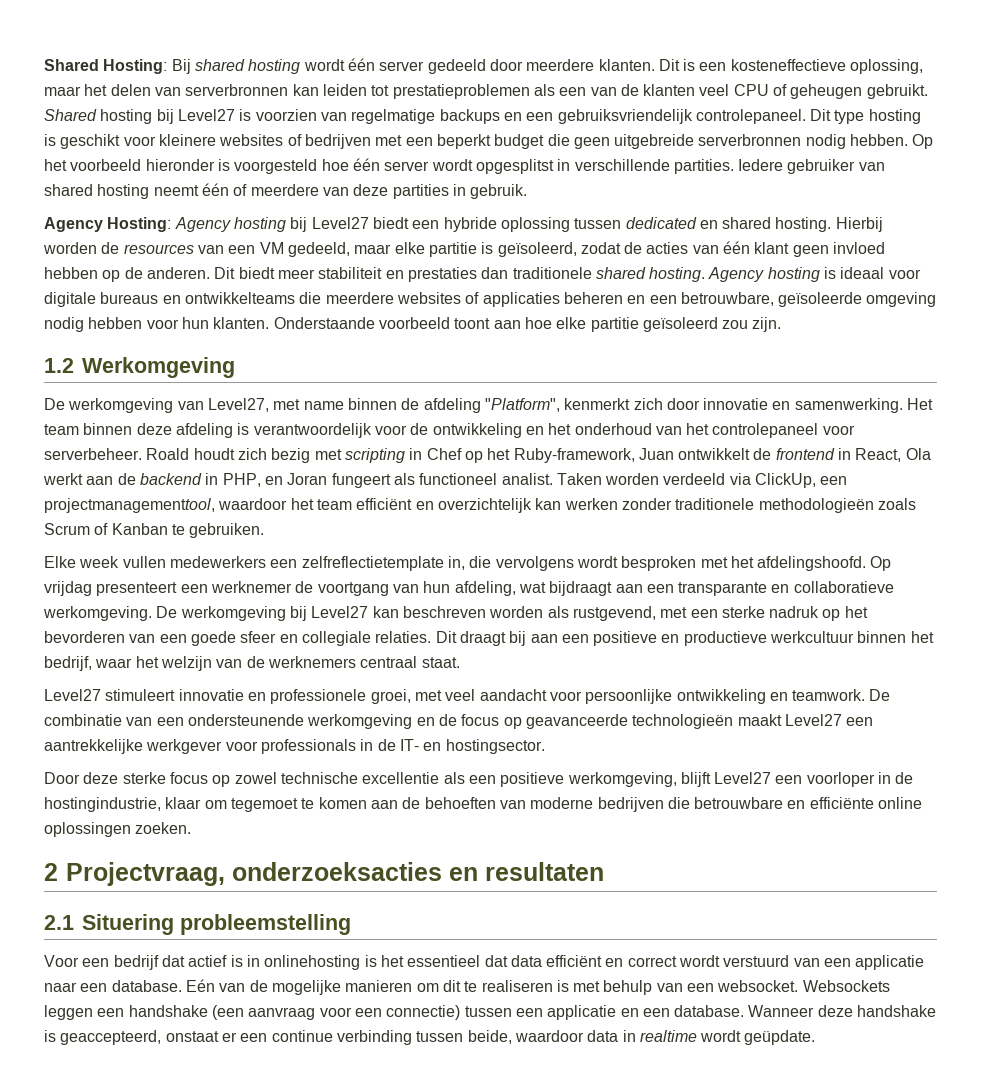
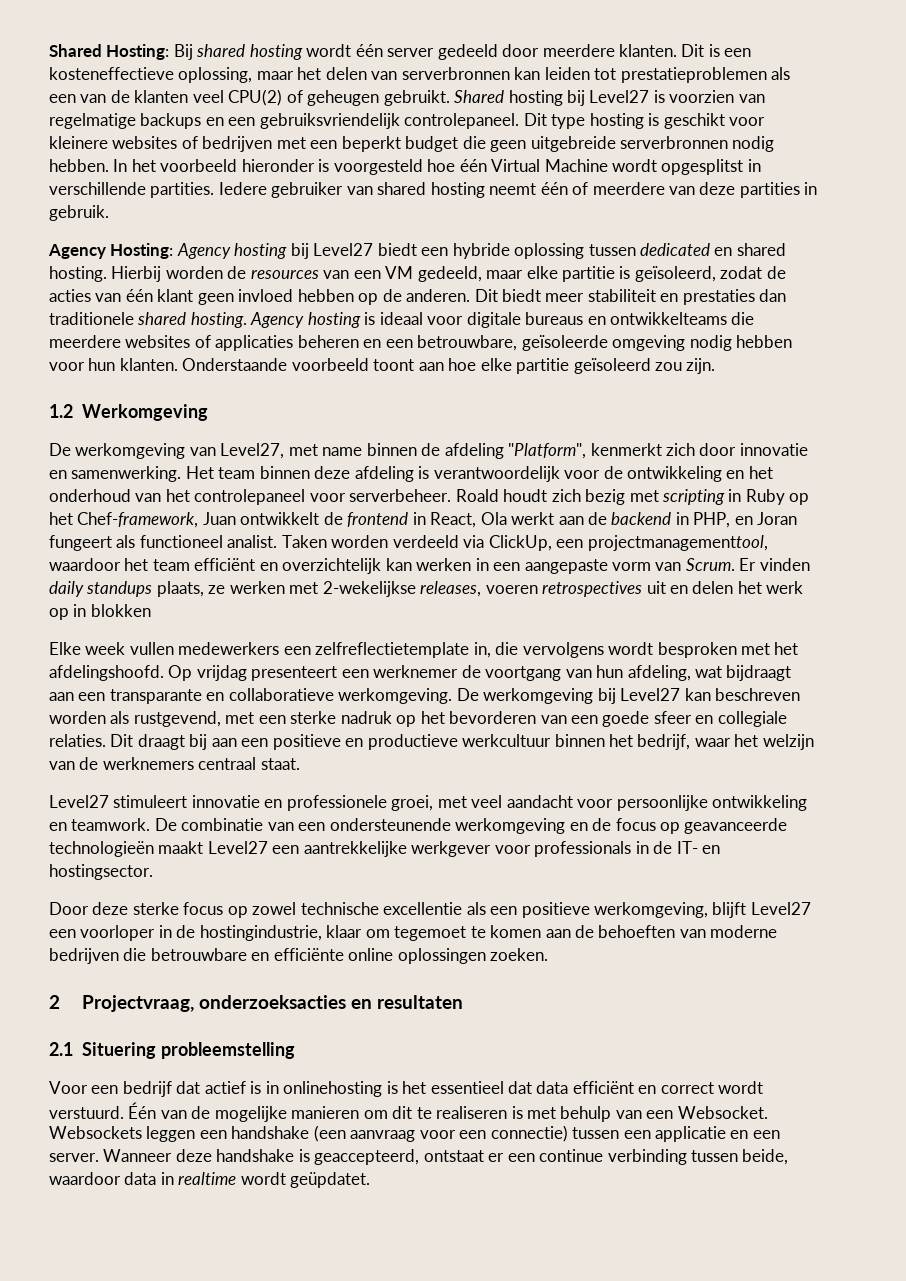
[733,84,769,96] CPU -> [228,89,283,106] CPU(2)
[912,134,934,149] Op -> [113,159,128,172] In
[384,161,430,171] server -> [491,159,608,172] Virtual Machine
[426,448,635,463] Chef op het Ruby-framework, -> [745,489,810,505] [49,512,199,528] Ruby op het Chef-framework,
[621,498,916,513] [44,523,265,538] zonder traditionele methodologieën zoals Scrum of Kanban te gebruiken. -> [475,558,810,574] [49,581,804,597] [49,604,151,620] in een aangepaste vorm van Scrum. Er vinden daily standups plaats, ze werken met 2-wekelijkse releases, voeren retrospectives uit en delen het werk op in blokken
[723,955,925,970] [44,979,215,992] verstuurd van een applicatie naar een database. Eén -> [49,1102,157,1119] verstuurd. Één
[717,980,799,992] websocket. -> [677,1106,768,1119] Websocket.
[674,1005,745,1017] database. -> [49,1153,99,1162] server.
[165,1031,219,1042] onstaat -> [423,1150,484,1162] ontstaat
[744,1030,816,1045] geüpdate. -> [290,1172,371,1188] geüpdatet.

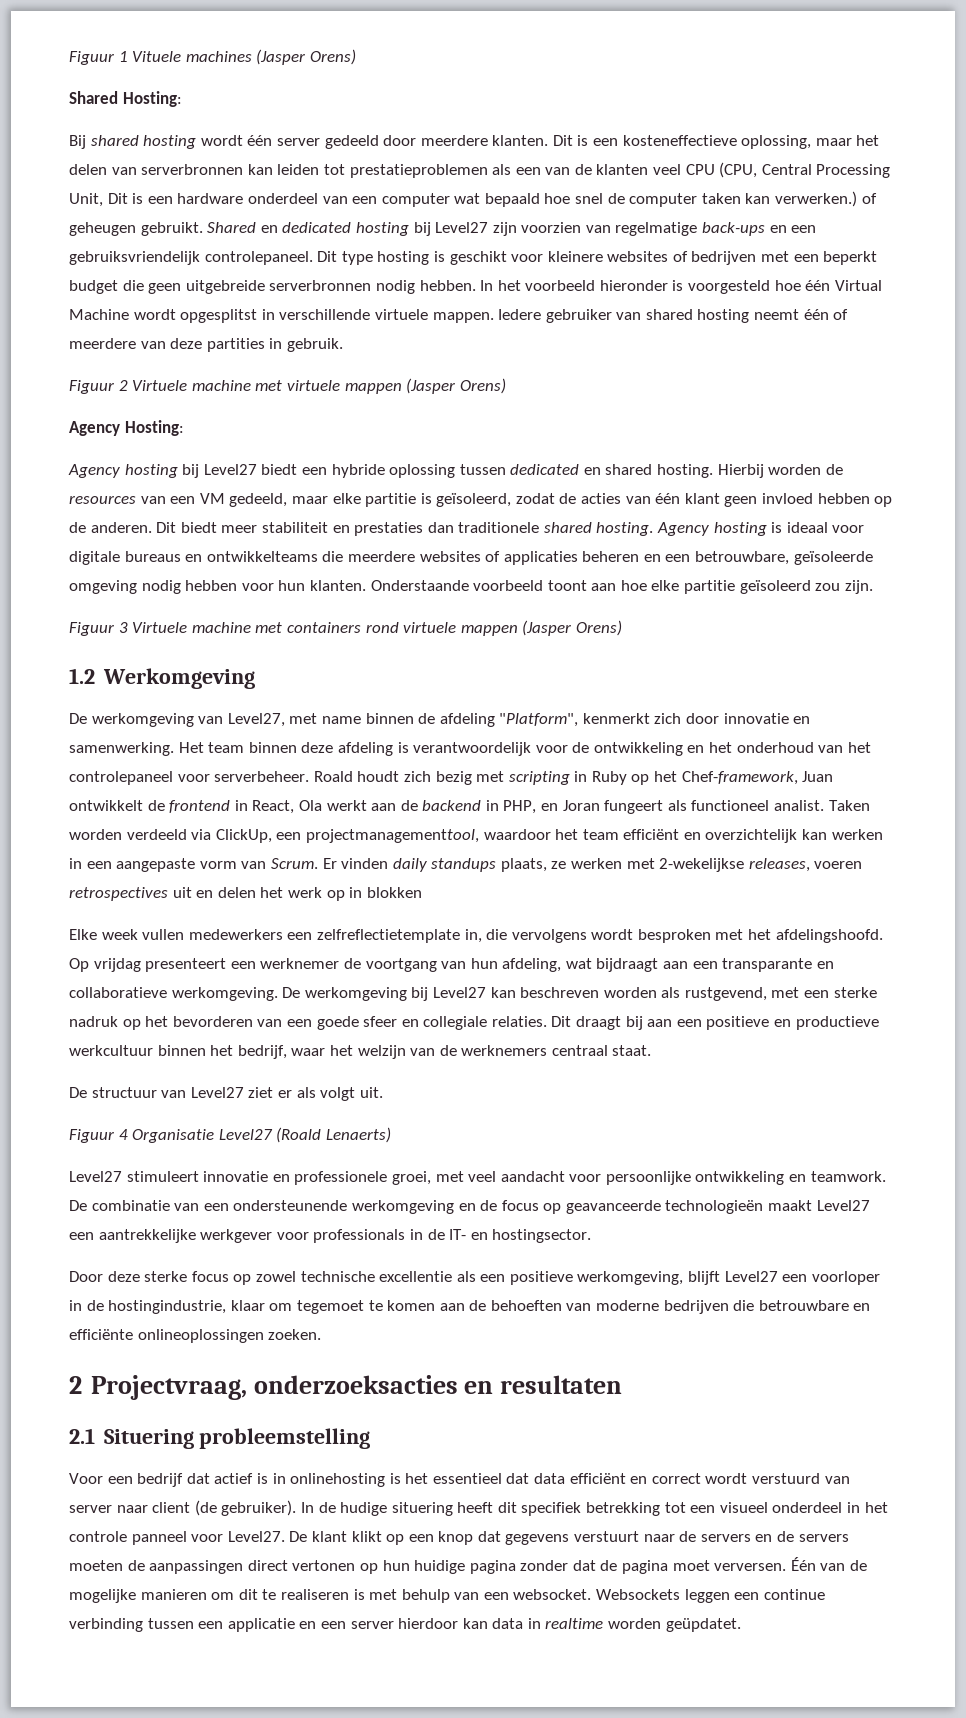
(49, 50) none -> [69,49,356,65] Figuur 1 Vituele machines (Jasper Orens) //
(170, 52) none -> (182, 99) //
[228,89,283,106] CPU(2) -> [685,162,891,178] [69,191,858,207] CPU (CPU, Central Processing Unit, Dit is een hardware onderdeel van een computer wat bepaald hoe snel de computer taken kan verwerken.)
[508,90,665,106] hosting bij Level27 is -> [260,222,517,236] en dedicated hosting bij Level27 zijn
[140,113,202,129] backups -> [702,222,766,236] back-ups
[150,182,215,198] partities. -> [374,309,494,323] virtuele mappen.
(109, 213) none -> [69,378,506,394] // Figuur 2 Virtuele machine met virtuele mappen (Jasper Orens)
(174, 251) none -> (184, 428) //
(716, 366) none -> [69,620,622,636] // Figuur 3 Virtuele machine met containers rond virtuele mappen (Jasper Orens)
(300, 764) none -> [69,1087,383,1101] [69,1127,391,1143] // De structuur van Level27 ziet er als volgt uit. // Figuur 4 Organisatie Level27 (Roald Lenaerts)
[348,948,486,964] online oplossingen -> [137,1329,264,1343] onlineoplossingen
[49,1106,124,1119] verstuurd. -> [752,1473,850,1484] [69,1500,888,1516] [69,1531,849,1545] [69,1560,787,1574] verstuurd van server naar client (de gebruiker). In de hudige situering heeft dit specifiek betrekking tot een visueel onderdeel in het controle panneel voor Level27. De klant klikt op een knop dat gegevens verstuurt naar de servers en de servers moeten de aanpassingen direct vertonen op hun huidige pagina zonder dat de pagina moet verversen.
[677,1106,768,1119] Websocket. -> [513,1589,592,1600] websocket.
[231,1125,568,1142] handshake (een aanvraag voor een connectie) -> [763,1589,825,1600] [69,1618,143,1632] continue verbinding
[49,1149,789,1165] [49,1172,121,1185] server. Wanneer deze handshake is geaccepteerd, ontstaat er een continue verbinding tussen beide, waardoor -> [350,1618,488,1629] server hierdoor kan
[240,1172,286,1185] wordt -> [608,1618,662,1629] worden

